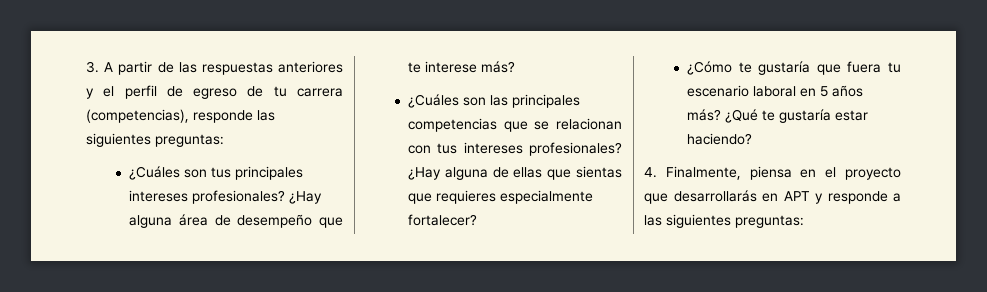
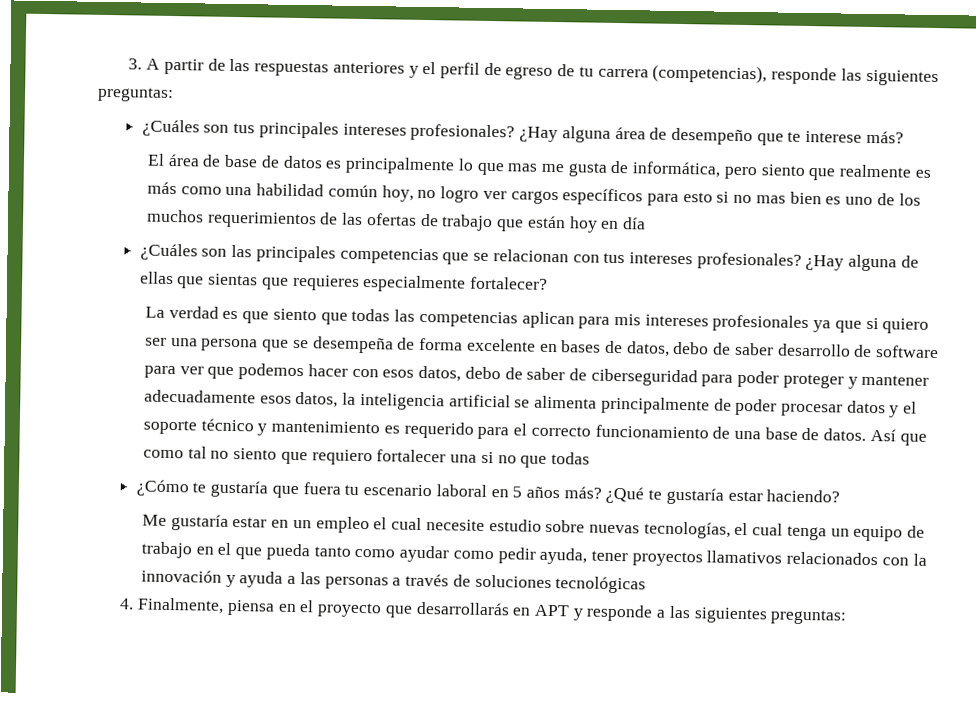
(516, 67) none -> [147,153,931,181] [147,181,921,206] [147,209,647,233] // El área de base de datos es principalmente lo que mas me gusta de informática, pero siento que realmente es más como una habilidad común hoy, no logro ver cargos específicos para esto si no mas bien es uno de los muchos requerimientos de las ofertas de trabajo que están hoy en día
(478, 220) none -> [145,305,930,334] [145,336,940,359] [144,363,930,389] [144,389,918,418] [143,418,927,446] [143,446,591,468] // La verdad es que siento que todas las competencias aplican para mis intereses profesionales ya que si quiero ser una persona que se desempeña de forma excelente en bases de datos, debo de saber desarrollo de software para ver que podemos hacer con esos datos, debo de saber de ciberseguridad para poder proteger y mantener adecuadamente esos datos, la inteligencia artificial se alimenta principalmente de poder procesar datos y el soporte técnico y mantenimiento es requerido para el correcto funcionamiento de una base de datos. Así que como tal no siento que requiero fortalecer una si no que todas
(753, 139) none -> [142,514,926,542] [141,541,927,567] [141,569,647,594] // Me gustaría estar en un empleo el cual necesite estudio sobre nuevas tecnologías, el cual tenga un equipo de trabajo en el que pueda tanto como ayudar como pedir ayuda, tener proyectos llamativos relacionados con la innovación y ayuda a las personas a través de soluciones tecnológicas

